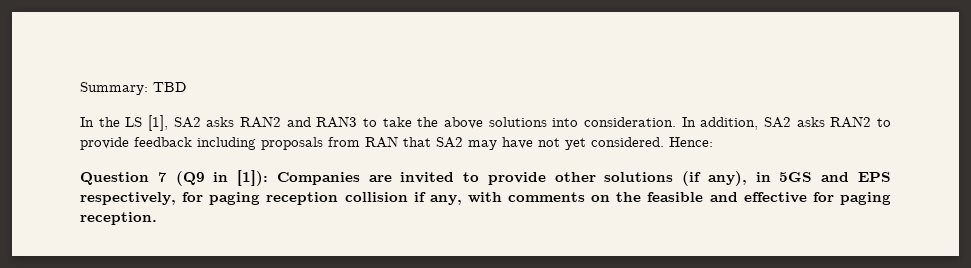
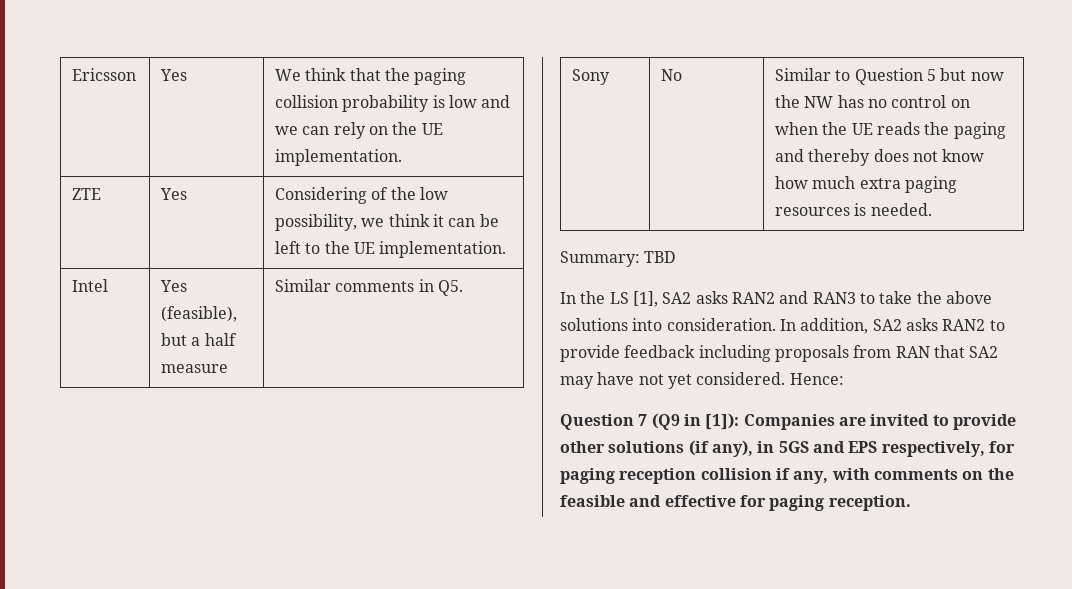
(80, 88) none -> [72,68,137,81] [160,69,188,81] [275,68,467,85] [275,95,511,112] [275,122,443,139] [275,149,403,166] [72,188,102,200] [160,188,188,200] [275,187,448,204] [275,214,499,231] [275,241,507,258] [72,279,109,292] [160,280,188,292] [161,306,238,322] [161,333,237,346] [161,364,229,373] [275,279,463,296] [572,69,611,85] [661,69,683,81] [775,68,1004,85] [775,95,970,108] [775,122,1006,139] [775,149,985,166] [775,176,957,193] [775,203,932,216] Ericsson | Yes | We think that the paging collision probability is low and we can rely on the UE implementation. // ZTE | Yes | Considering of the low possibility, we think it can be left to the UE implementation. // Intel | Yes (feasible), but a half measure | Similar comments in Q5. // Sony | No | Similar to Question 5 but now the NW has no control on when the UE reads the paging and thereby does not know how much extra paging resources is needed. //

